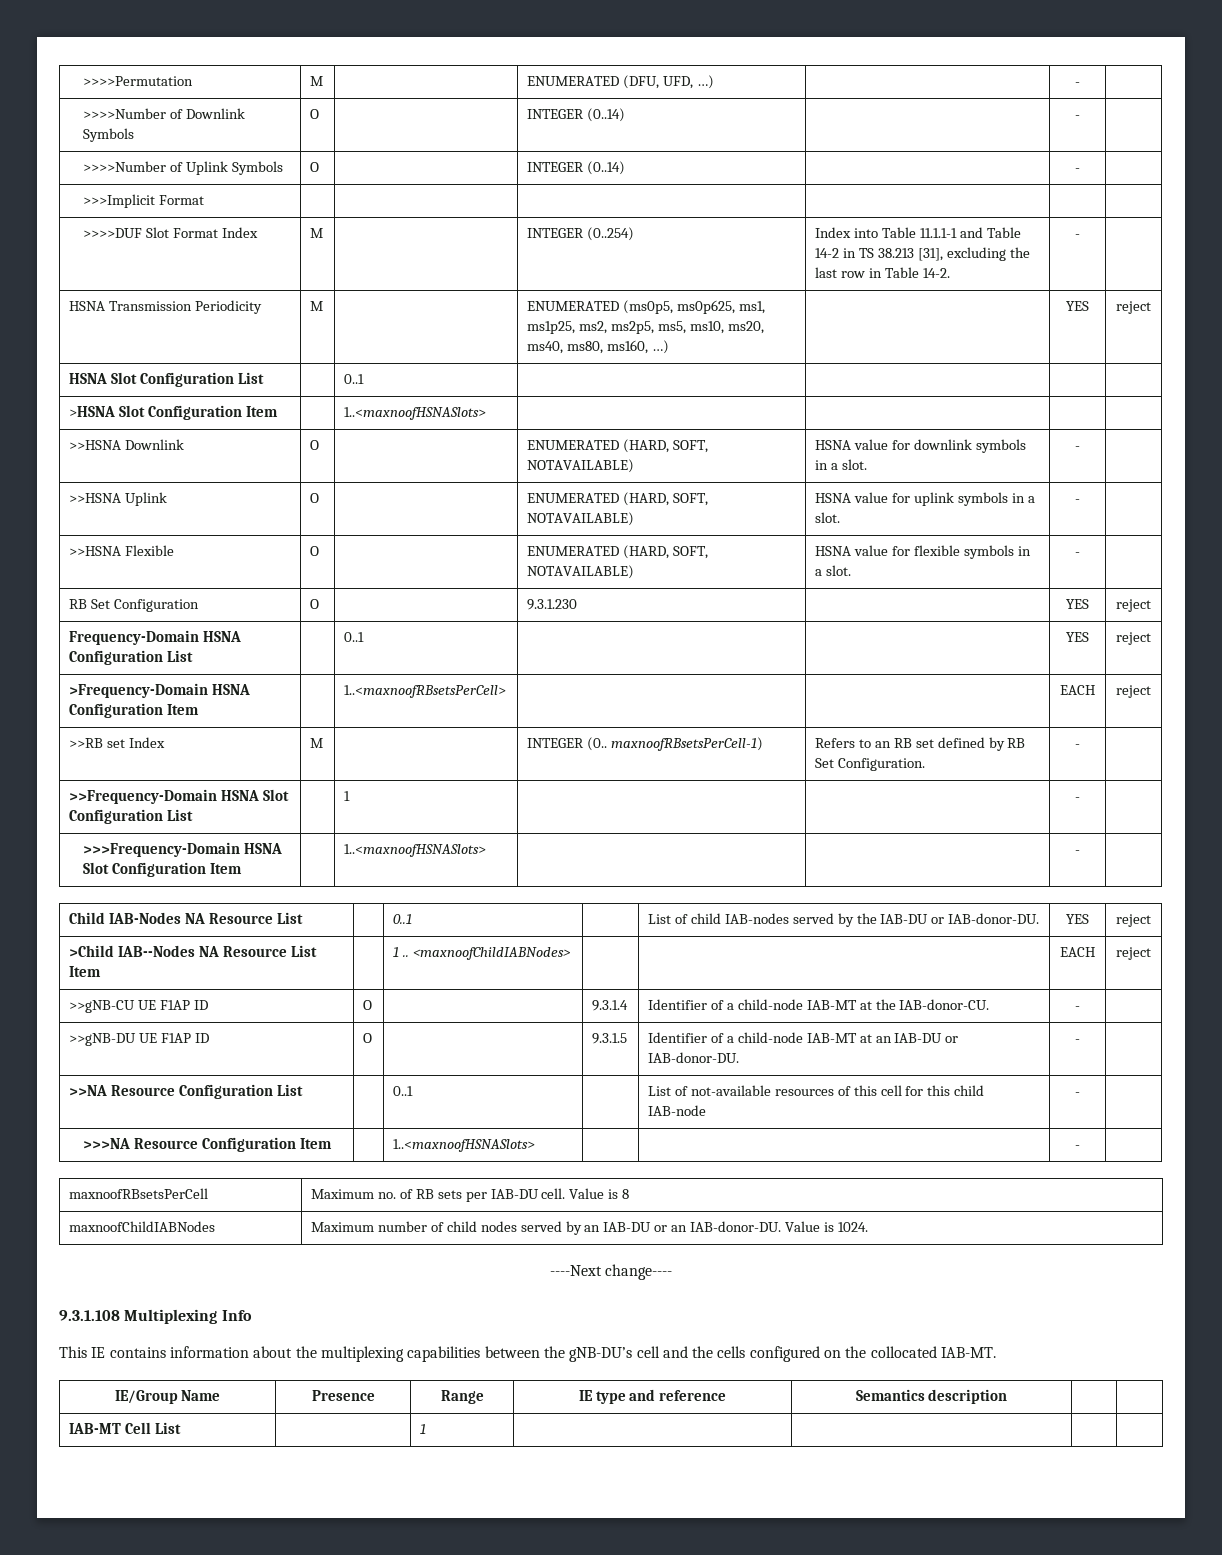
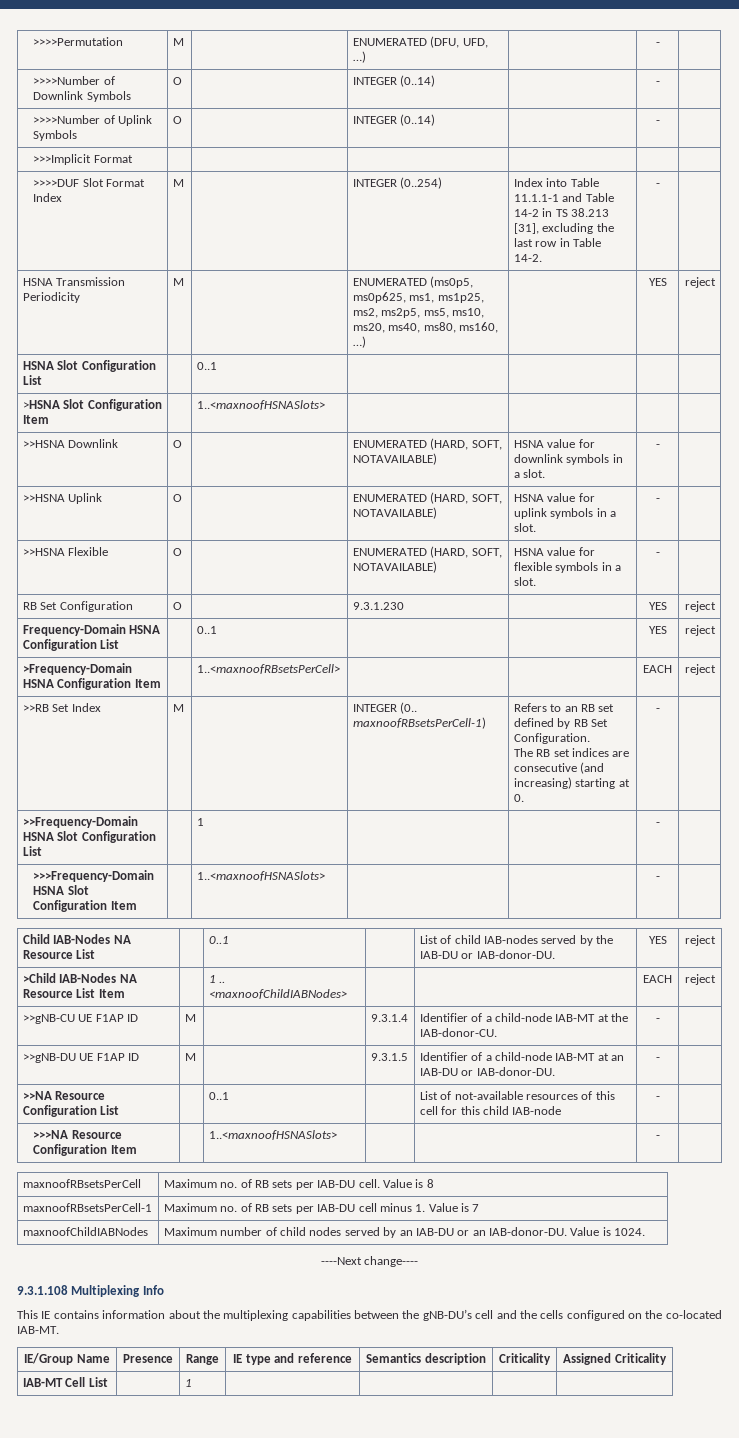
[106,739,125,748] set -> [52,704,70,712] Set
(925, 764) none -> [513,748,630,757] [513,762,605,774] [513,777,630,789] [513,794,524,802] // The RB set indices are consecutive (and increasing) starting at 0.
[117,945,195,957] IAB--Nodes -> [59,973,117,983] IAB-Nodes
[363,1000,373,1010] O -> [184,1014,196,1022] M
[363,1033,373,1043] O -> [184,1053,196,1061] M
(630, 1194) none -> [22,1203,152,1212] [163,1203,480,1214] // maxnoofRBsetsPerCell-1 | Maximum no. of RB sets per IAB-DU cell minus 1. Value is 7
[870,1346,937,1358] collocated -> [665,1310,722,1319] co-located
(1008, 1396) | -> [499,1353,551,1365] [563,1353,667,1365] Criticality | Assigned Criticality

